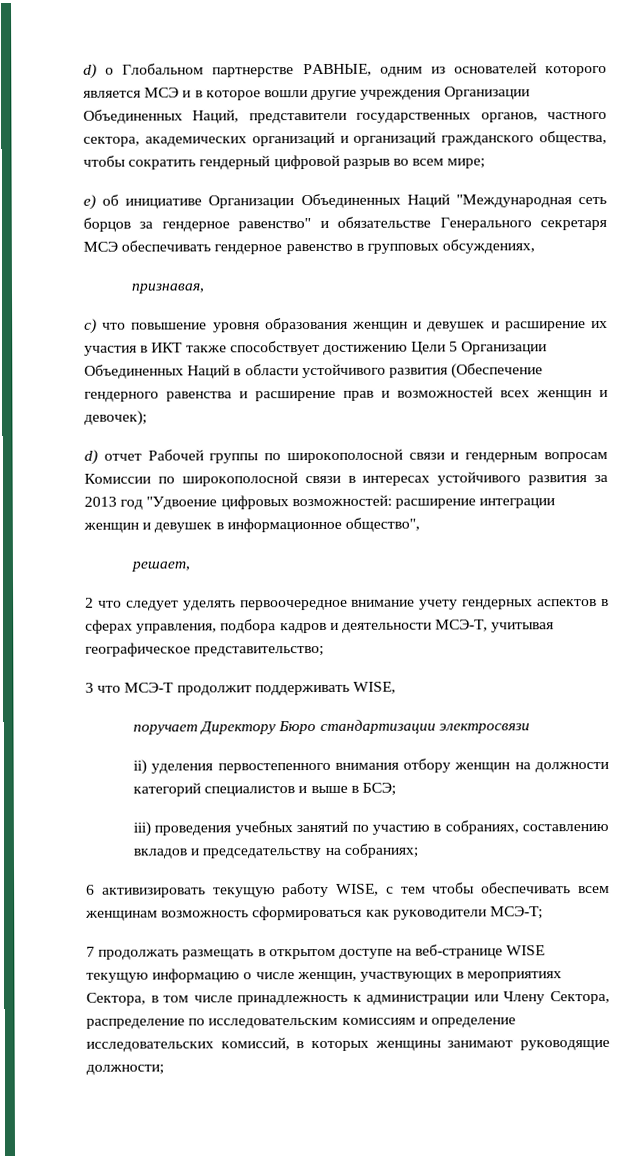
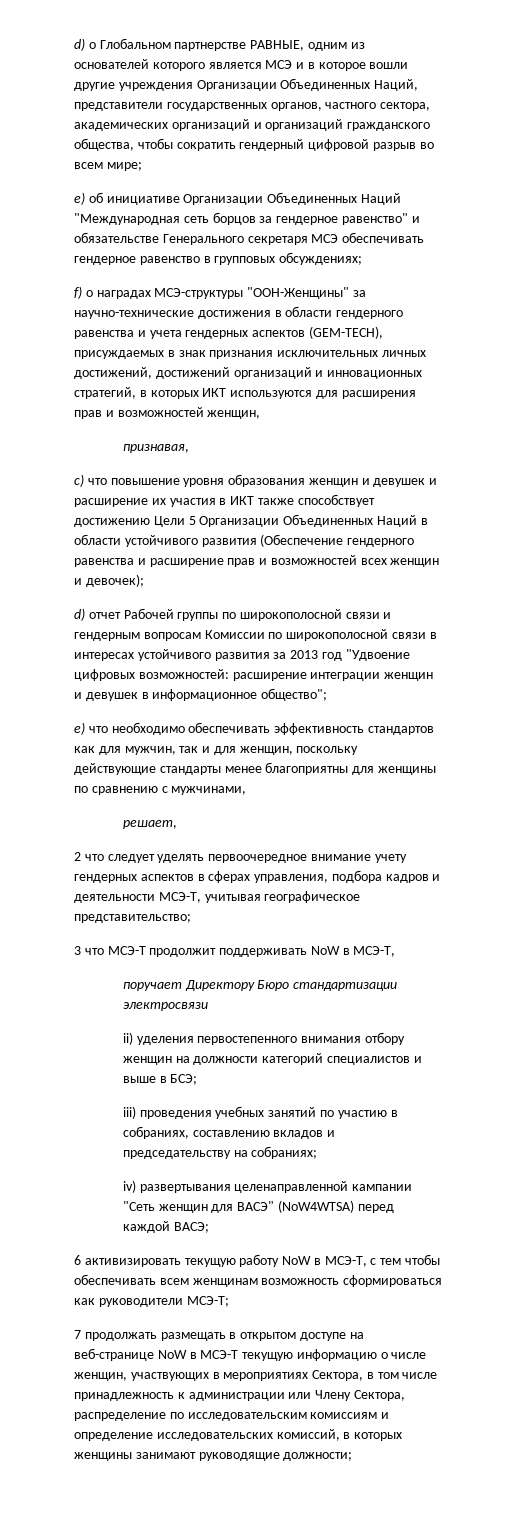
[442,239,536,254] обсуждениях, -> [279,252,363,265] [74,286,366,299] [74,306,404,319] [74,326,383,339] [74,350,426,359] [74,367,423,379] [74,387,416,399] [74,407,261,419] обсуждениях; // f) о наградах МСЭ-структуры "ООН-Женщины" за научно-технические достижения в области гендерного равенства и учета гендерных аспектов (GEM-TECH), присуждаемых в знак признания исключительных личных достижений, достижений организаций и инновационных стратегий, в которых ИКТ используются для расширения прав и возможностей женщин,
[344,517,420,532] общество", -> [261,688,328,701] [74,722,434,735] [74,746,359,755] [74,762,436,775] [74,786,247,795] общество"; // e) что необходимо обеспечивать эффективность стандартов как для мужчин, так и для женщин, поскольку действующие стандарты менее благоприятны для женщины по сравнению с мужчинами,
[352,681,396,694] WISE, -> [310,946,396,957] NoW в МСЭ-T,
(418, 850) none -> [122,1180,413,1193] [122,1200,394,1213] [122,1221,209,1233] // iv) развертывания целенаправленной кампании "Сеть женщин для ВАСЭ" (NoW4WTSA) перед каждой ВАСЭ;
[336,883,380,896] WISE, -> [282,1256,367,1267] NoW в МСЭ-T,
[506,945,546,956] WISE -> [157,1350,239,1359] NoW в МСЭ-T

